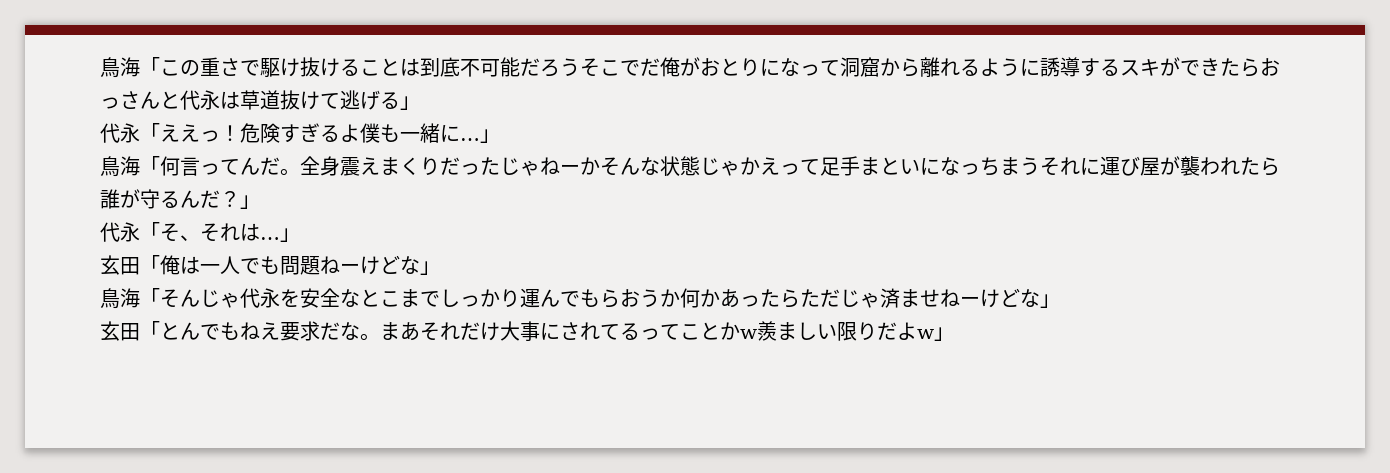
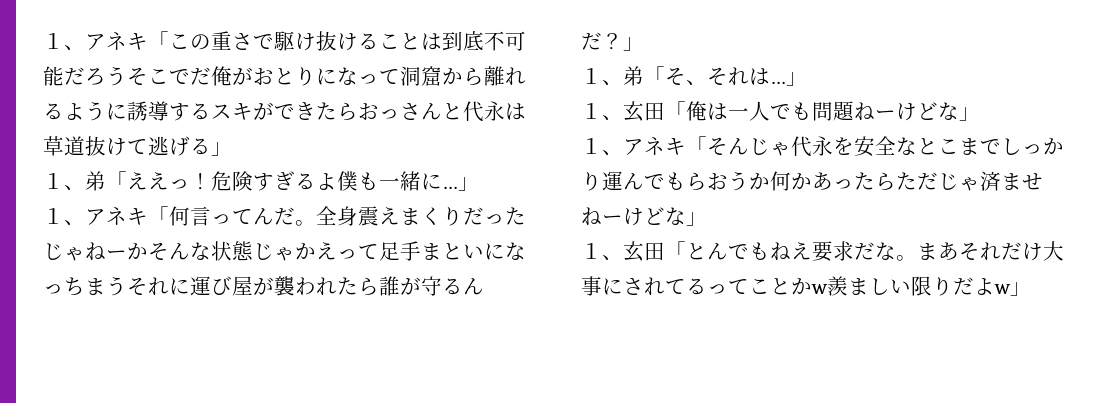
[100,57,140,78] 鳥海 -> [43,31,148,51] １、アネキ
[100,123,140,143] 代永 -> [43,171,106,191] １、弟
[100,156,140,177] 鳥海 -> [43,206,148,226] １、アネキ
[100,222,140,242] 代永 -> [581,66,644,86] １、弟
(300, 235) none -> [581,103,623,121] １、
[100,288,140,309] 鳥海 -> [581,136,686,156] １、アネキ
(1060, 301) none -> [581,243,623,261] １、

